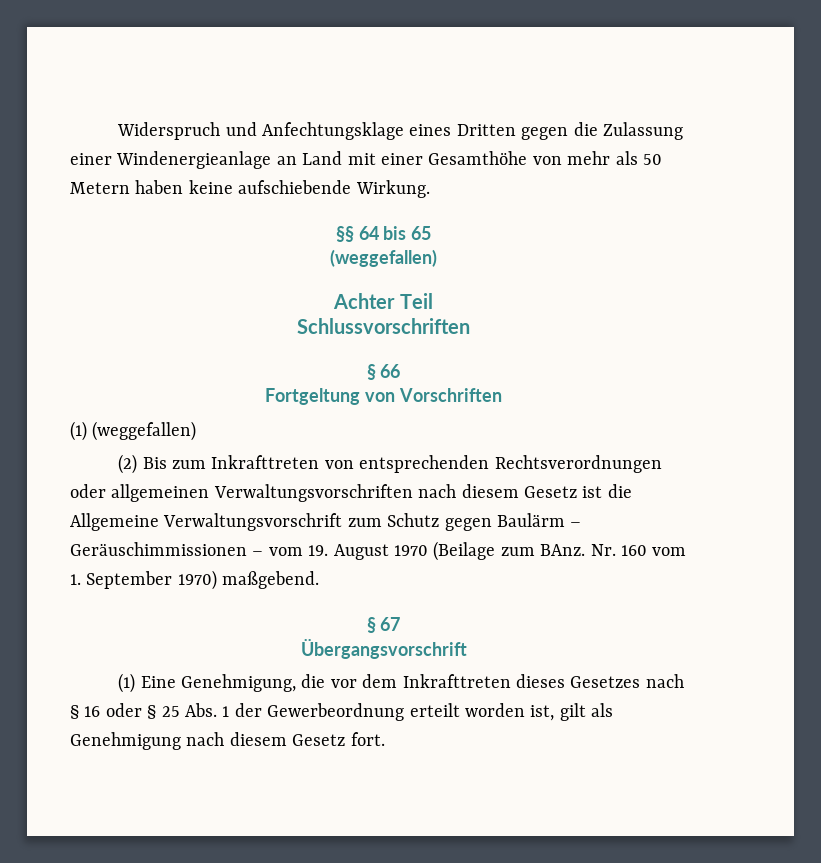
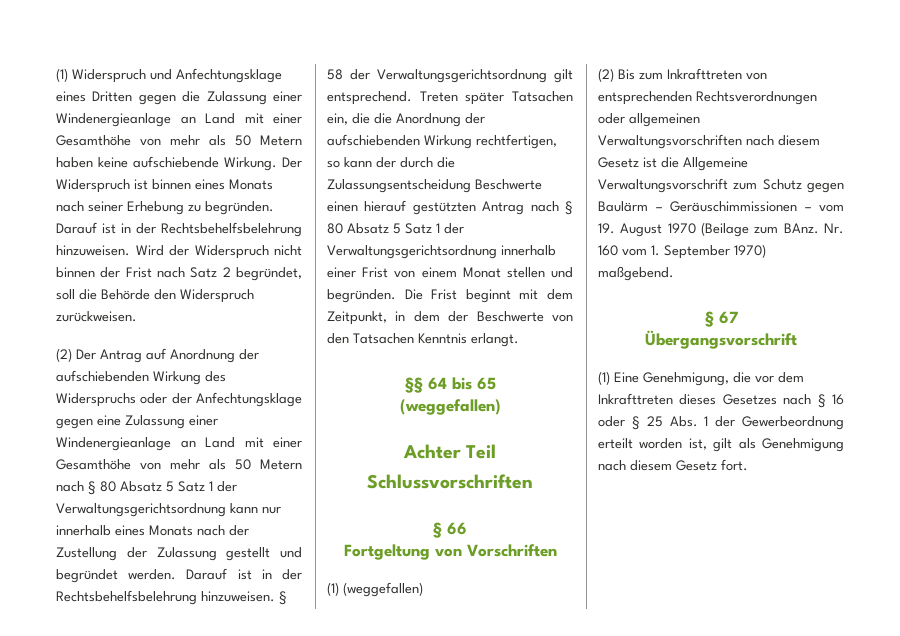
(117, 131) none -> [56,68,68,82] (1)
(430, 189) none -> [282,157,302,168] [56,179,273,193] [56,201,274,215] [56,222,302,237] [56,245,302,259] [56,267,302,281] [56,289,254,303] [56,311,137,322] [56,348,259,363] [56,370,226,385] [56,392,302,407] [56,415,218,429] [56,437,302,451] [56,459,302,470] [56,481,237,495] [56,503,281,517] [56,525,249,536] [56,547,302,561] [56,568,302,583] [56,590,287,605] [327,69,573,83] [327,91,573,105] [327,113,485,127] [327,134,557,149] [327,157,455,168] [327,179,542,193] [327,200,573,215] [327,223,464,234] [327,245,556,259] [327,267,573,278] [327,289,573,303] [327,311,573,325] [327,333,519,347] Der Widerspruch ist binnen eines Monats nach seiner Erhebung zu begründen. Darauf ist in der Rechtsbehelfsbelehrung hinzuweisen. Wird der Widerspruch nicht binnen der Frist nach Satz 2 begründet, soll die Behörde den Widerspruch zurückweisen. // (2) Der Antrag auf Anordnung der aufschiebenden Wirkung des Widerspruchs oder der Anfechtungsklage gegen eine Zulassung einer Windenergieanlage an Land mit einer Gesamthöhe von mehr als 50 Metern nach § 80 Absatz 5 Satz 1 der Verwaltungsgerichtsordnung kann nur innerhalb eines Monats nach der Zustellung der Zulassung gestellt und begründet werden. Darauf ist in der Rechtsbehelfsbelehrung hinzuweisen. § 58 der Verwaltungsgerichtsordnung gilt entsprechend. Treten später Tatsachen ein, die die Anordnung der aufschiebenden Wirkung rechtfertigen, so kann der durch die Zulassungsentscheidung Beschwerte einen hierauf gestützten Antrag nach § 80 Absatz 5 Satz 1 der Verwaltungsgerichtsordnung innerhalb einer Frist von einem Monat stellen und begründen. Die Frist beginnt mit dem Zeitpunkt, in dem der Beschwerte von den Tatsachen Kenntnis erlangt.

